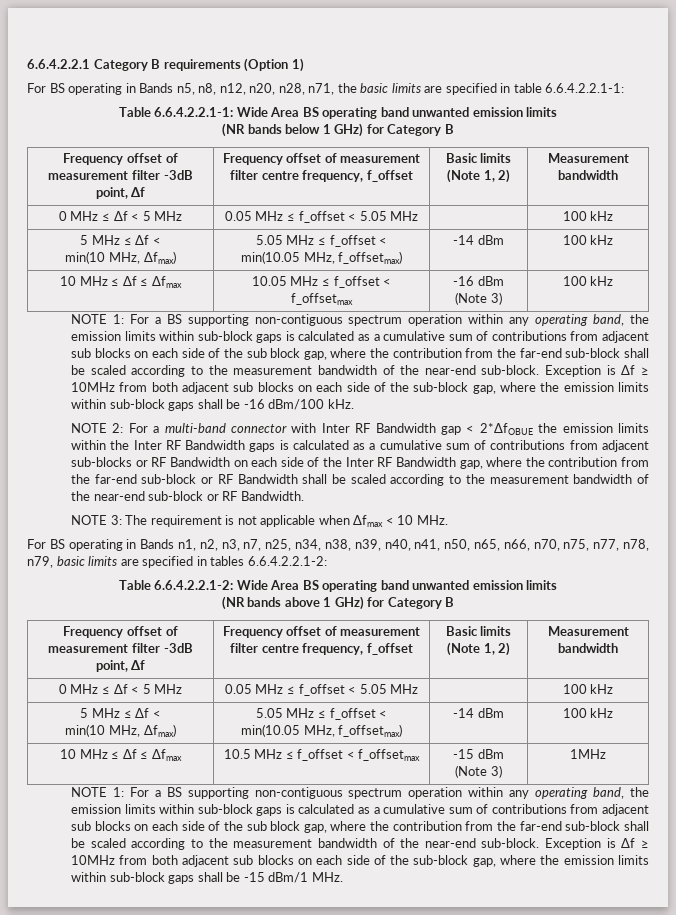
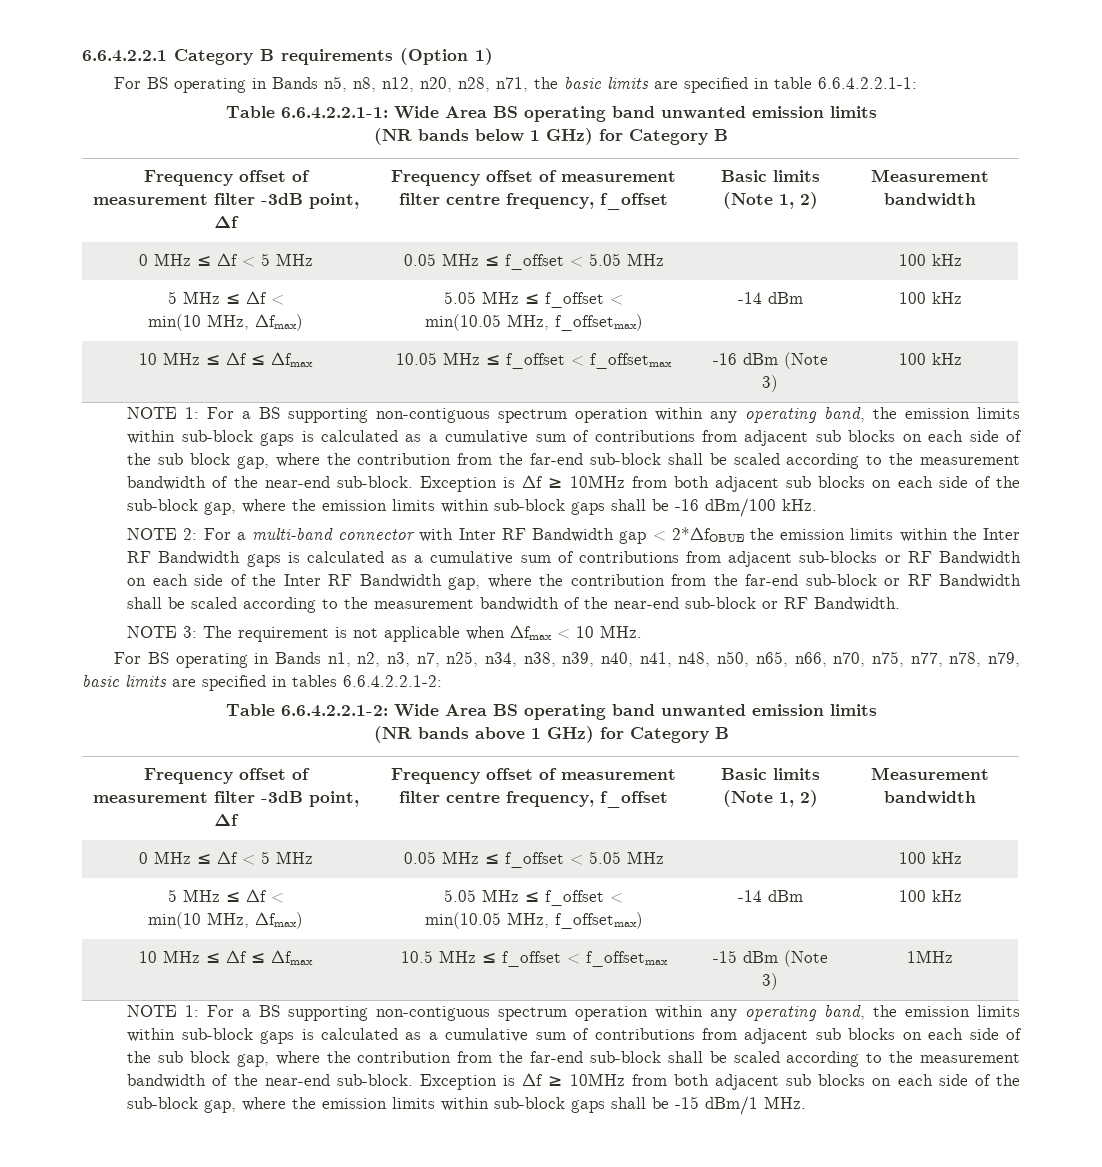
(441, 545) none -> [678,652,711,667] n48,

